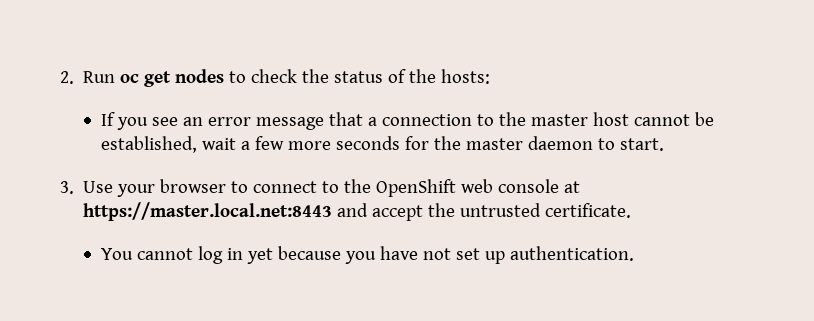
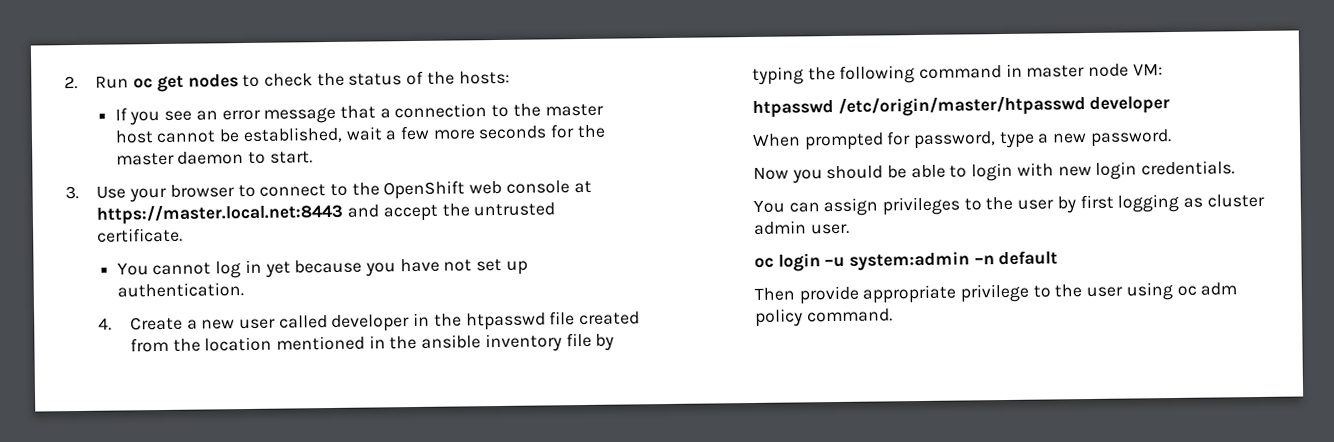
(634, 253) none -> [98,311,641,332] [129,332,615,353] [751,63,1163,85] [751,95,1171,118] [751,129,1172,151] [752,160,1236,184] [752,193,1265,217] [753,220,850,235] [753,250,1059,272] [753,282,1238,305] [754,308,893,327] // 4. Create a new user called developer in the htpasswd file created from the location mentioned in the ansible inventory file by typing the following command in master node VM: // htpasswd /etc/origin/master/htpasswd developer // When prompted for password, type a new password. // Now you should be able to login with new login credentials. // You can assign privileges to the user by first logging as cluster admin user. // oc login –u system:admin –n default // Then provide appropriate privilege to the user using oc adm policy command.

